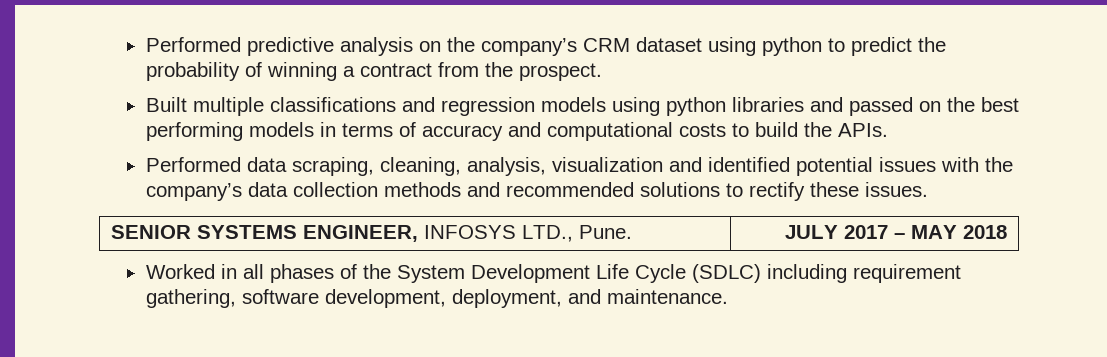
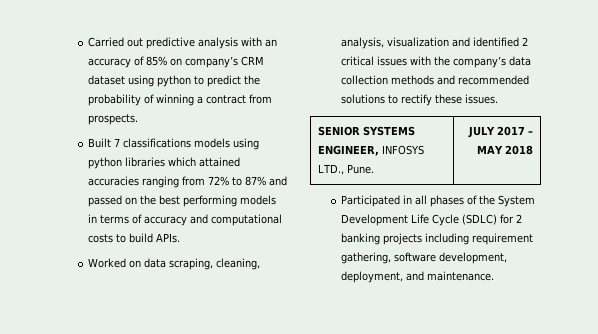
[145,37,475,56] Performed predictive analysis on the -> [88,37,278,49] [88,56,183,68] Carried out predictive analysis with an accuracy of 85% on
[484,62,602,81] the prospect. -> [88,114,139,125] prospects.
[192,97,804,116] multiple classifications and regression models using python libraries -> [114,138,260,150] [88,157,241,169] [88,176,267,188] 7 classifications models using python libraries which attained accuracies ranging from 72% to 87%
[803,122,832,137] the -> (154, 238) none
[145,157,241,172] Performed -> [88,258,142,268] Worked on
[795,157,873,176] potential -> [522,37,529,46] [341,56,375,66] 2 critical
[145,264,215,279] Worked -> [341,195,401,207] Participated
(761, 273) none -> [500,214,523,224] [341,233,423,245] for 2 banking projects

